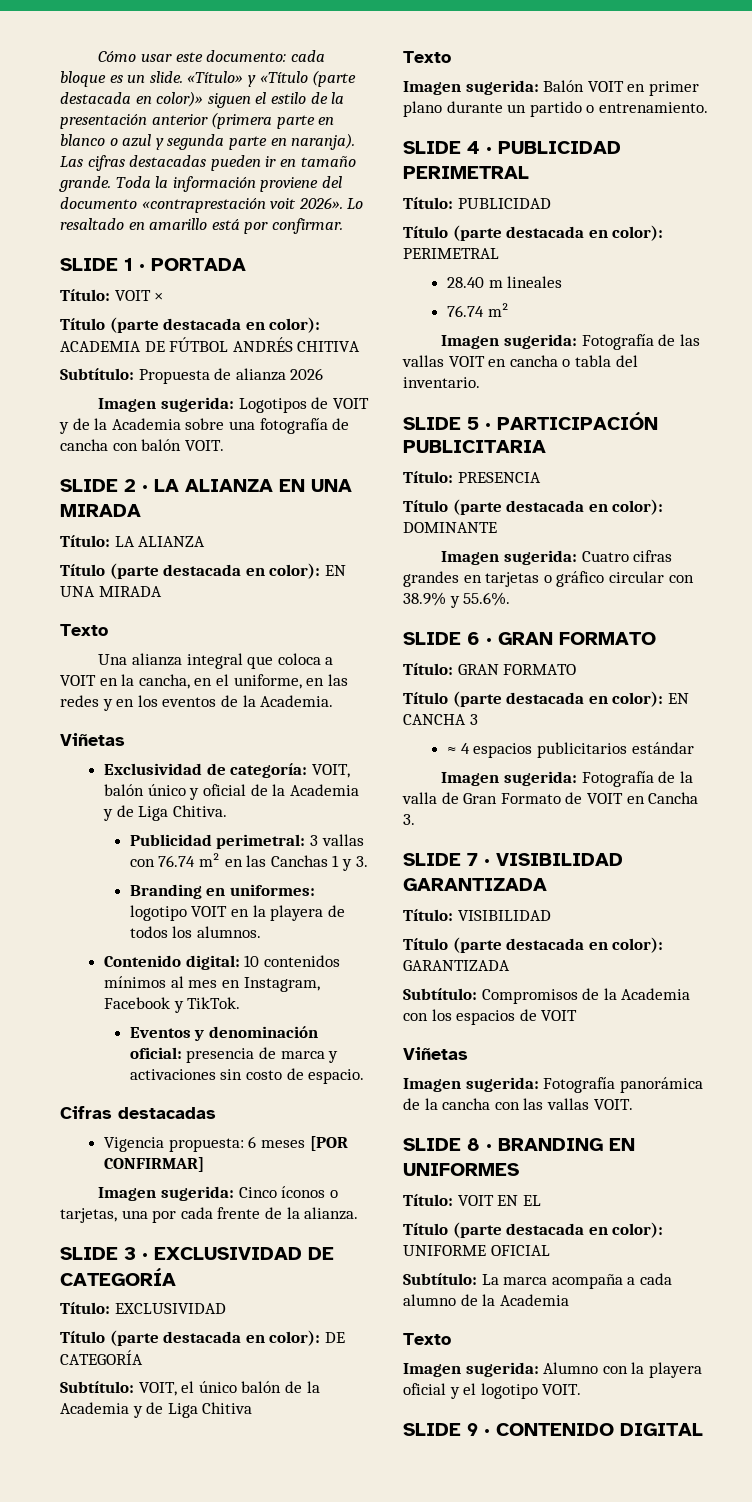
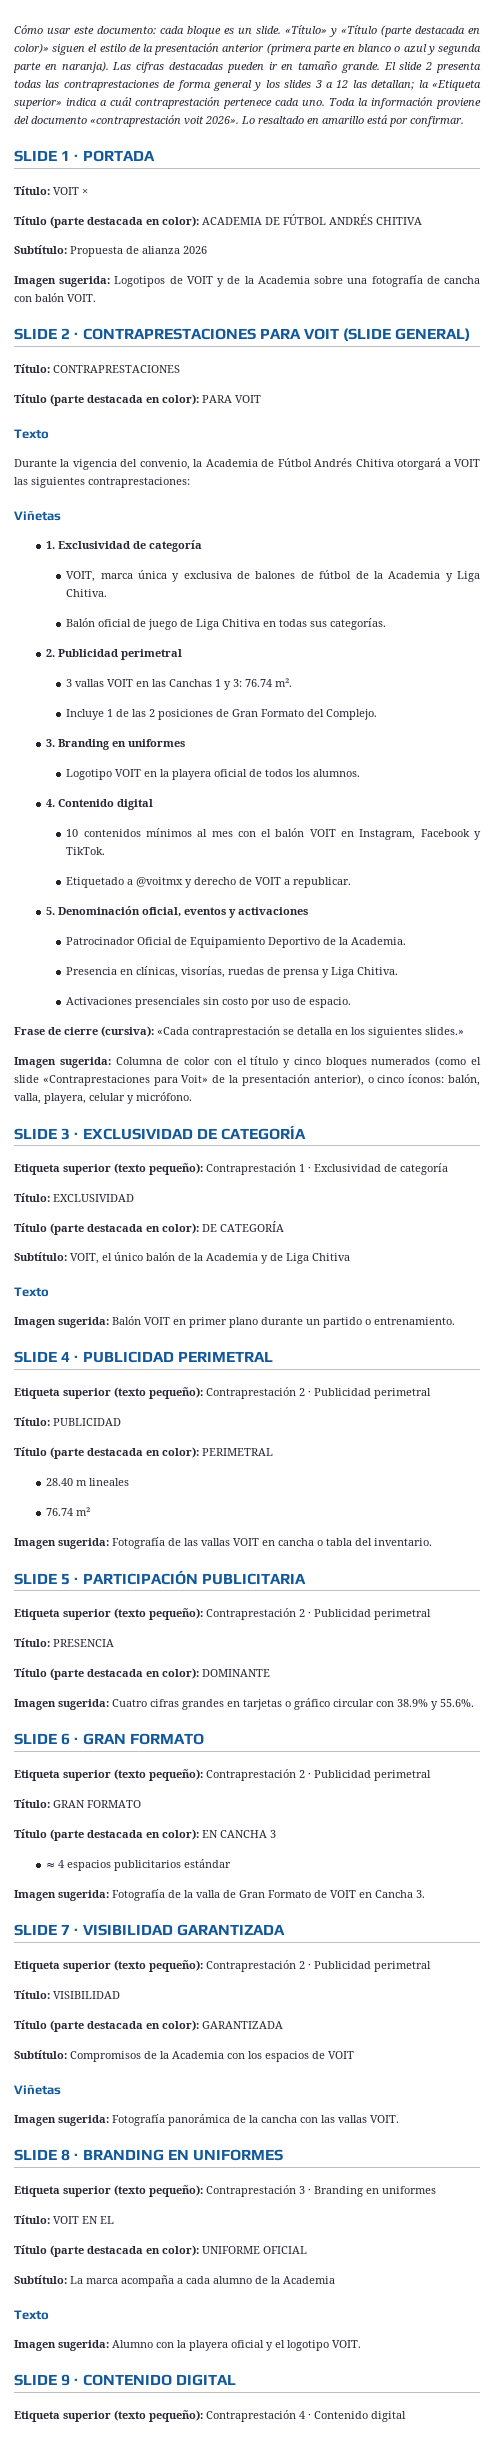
(111, 184) none -> [383,62,481,73] [14,80,481,91] [14,97,325,109] El slide 2 presenta todas las contraprestaciones de forma general y los slides 3 a 12 las detallan; la «Etiqueta superior» indica a cuál contraprestación pertenece cada uno.
[154,479,352,492] [60,504,141,517] [60,535,206,547] [60,563,346,579] [60,586,162,597] [60,624,108,636] [98,653,334,669] [60,674,348,689] [60,695,334,711] [60,733,125,746] [104,763,351,778] [104,784,359,800] [103,805,228,821] [129,834,364,849] [129,853,220,867] LA ALIANZA EN UNA MIRADA // Título: LA ALIANZA // Título (parte destacada en color): EN UNA MIRADA // Texto // Una alianza integral que coloca a VOIT en la cancha, en el uniforme, en las redes y en los eventos de la Academia. // Viñetas // Exclusividad de categoría: VOIT, balón único y oficial de la Academia y de Liga Chitiva. // Publicidad perimetral: 3 vallas con 76.74 m² -> [82,328,471,341] [14,364,180,373] [14,394,261,406] [14,429,49,439] [14,458,480,470] [14,477,190,488] [14,511,61,521] [46,540,203,552] [66,570,480,582] [66,589,108,597] [66,618,387,630] [46,649,183,660] [66,679,134,687] CONTRAPRESTACIONES PARA VOIT (SLIDE GENERAL) // Título: CONTRAPRESTACIONES // Título (parte destacada en color): PARA VOIT // Texto // Durante la vigencia del convenio, la Academia de Fútbol Andrés Chitiva otorgará a VOIT las siguientes contraprestaciones: // Viñetas // 1. Exclusividad de categoría // VOIT, marca única y exclusiva de balones de fútbol de la Academia y Liga Chitiva. // Balón oficial de juego de Liga Chitiva en todas sus categorías. // 2. Publicidad perimetral // 3 vallas VOIT
[355,856,368,867] [129,884,315,899] [129,905,187,921] 3. // Branding en uniformes: logotipo -> [233,678,293,687] [66,709,378,720] [46,739,186,750] [66,769,113,780] 3: 76.74 m². // Incluye 1 de las 2 posiciones de Gran Formato del Complejo. // 3. Branding en uniformes // Logotipo
(324, 913) none -> [214,769,248,777] oficial
[104,955,240,970] Contenido digital: -> [46,799,154,810] 4. Contenido digital //
(218, 984) none -> [237,828,336,837] con el balón VOIT
[129,1026,318,1041] [129,1047,339,1063] [129,1068,365,1084] [60,1106,216,1119] [104,1136,348,1152] [104,1157,205,1172] [98,1186,338,1201] [60,1207,359,1223] Eventos y denominación oficial: presencia de marca y activaciones sin costo de espacio. // Cifras destacadas // Vigencia propuesta: 6 meses [POR CONFIRMAR] // Imagen sugerida: Cinco íconos o tarjetas, una por cada frente de la alianza. -> [66,877,352,888] [46,906,309,918] [66,937,407,948] [66,966,399,978] [66,997,352,1008] [14,1026,464,1038] [14,1056,482,1068] [14,1074,480,1086] [14,1092,192,1104] Etiquetado a @voitmx y derecho de VOIT a republicar. // 5. Denominación oficial, eventos y activaciones // Patrocinador Oficial de Equipamiento Deportivo de la Academia. // Presencia en clínicas, visorías, ruedas de prensa y Liga Chitiva. // Activaciones presenciales sin costo por uso de espacio. // Frase de cierre (cursiva): «Cada contraprestación se detalla en los siguientes slides.» // Imagen sugerida: Columna de color con el título y cinco bloques numerados (como el slide «Contraprestaciones para Voit» de la presentación anterior), o cinco íconos: balón, valla, playera, celular y micrófono.
(176, 1277) none -> [14,1163,448,1175] // Etiqueta superior (texto pequeño): Contraprestación 1 · Exclusividad de categoría
(529, 172) none -> [14,1387,431,1399] // Etiqueta superior (texto pequeño): Contraprestación 2 · Publicidad perimetral
(546, 446) none -> [14,1608,431,1620] // Etiqueta superior (texto pequeño): Contraprestación 2 · Publicidad perimetral
(656, 638) none -> [14,1769,431,1781] // Etiqueta superior (texto pequeño): Contraprestación 2 · Publicidad perimetral
(547, 884) none -> [14,1960,431,1972] // Etiqueta superior (texto pequeño): Contraprestación 2 · Publicidad perimetral
(519, 1169) none -> [14,2185,436,2197] // Etiqueta superior (texto pequeño): Contraprestación 3 · Branding en uniformes
(703, 1429) none -> [14,2410,406,2422] // Etiqueta superior (texto pequeño): Contraprestación 4 · Contenido digital

